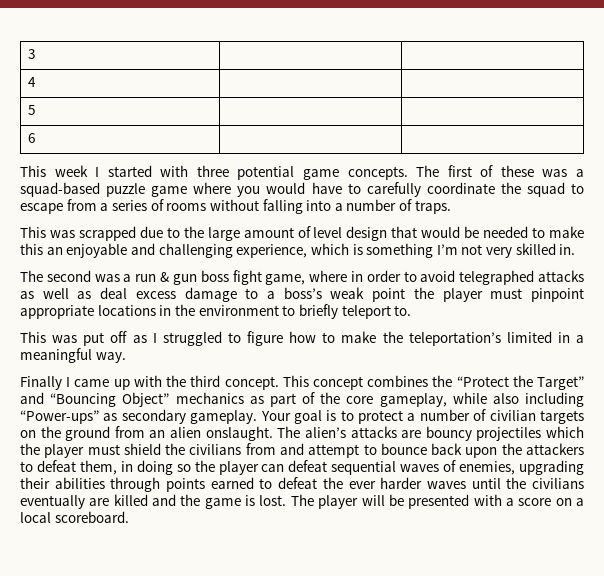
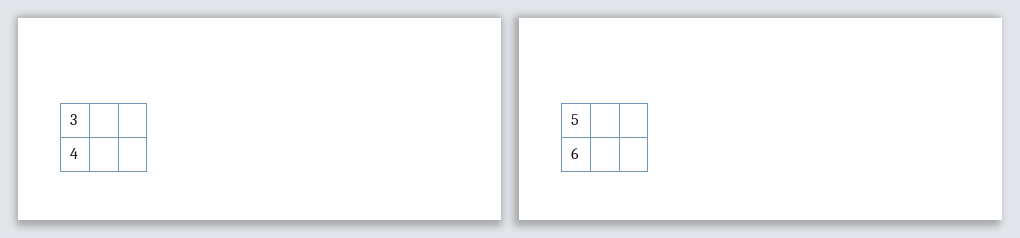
[20,165,584,180] [20,182,584,197] [20,199,451,214] [20,226,584,241] [20,243,576,258] [20,270,584,285] [20,287,584,302] [20,304,412,319] [20,331,584,346] [20,348,126,363] [20,375,585,390] [20,392,584,407] [20,409,584,424] [20,426,585,441] [20,443,584,458] [20,460,585,475] [20,477,584,492] [20,494,585,509] [20,511,129,523] // This week I started with three potential game concepts. The first of these was a squad-based puzzle game where you would have to carefully coordinate the squad to escape from a series of rooms without falling into a number of traps. // This was scrapped due to the large amount of level design that would be needed to make this an enjoyable and challenging experience, which is something I’m not very skilled in. // The second was a run & gun boss fight game, where in order to avoid telegraphed attacks as well as deal excess damage to a boss’s weak point the player must pinpoint appropriate locations in the environment to briefly teleport to. // This was put off as I struggled to figure how to make the teleportation’s limited in a meaningful way. // Finally I came up with the third concept. This concept combines the “Protect the Target” and “Bouncing Object” mechanics as part of the core gameplay, while also including “Power-ups” as secondary gameplay. Your goal is to protect a number of civilian targets on the ground from an alien onslaught. The alien’s attacks are bouncy projectiles which the player must shield the civilians from and attempt to bounce back upon the attackers to defeat them, in doing so the player can defeat sequential waves of enemies, upgrading their abilities through points earned to defeat the ever harder waves until the civilians eventually are killed and the game is lost. The player will be presented with a score on a local scoreboard. -> (580, 153) none

